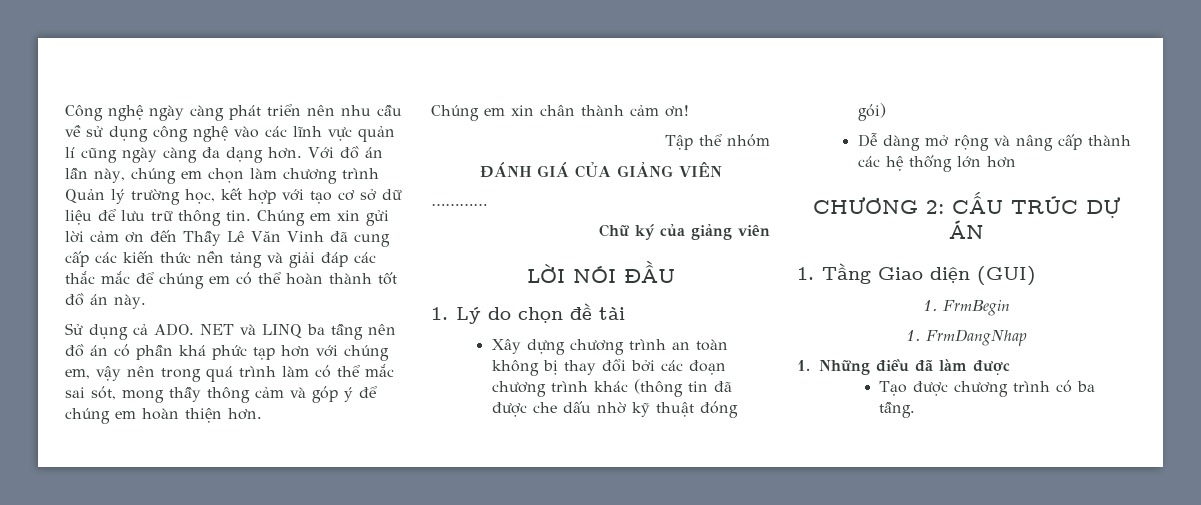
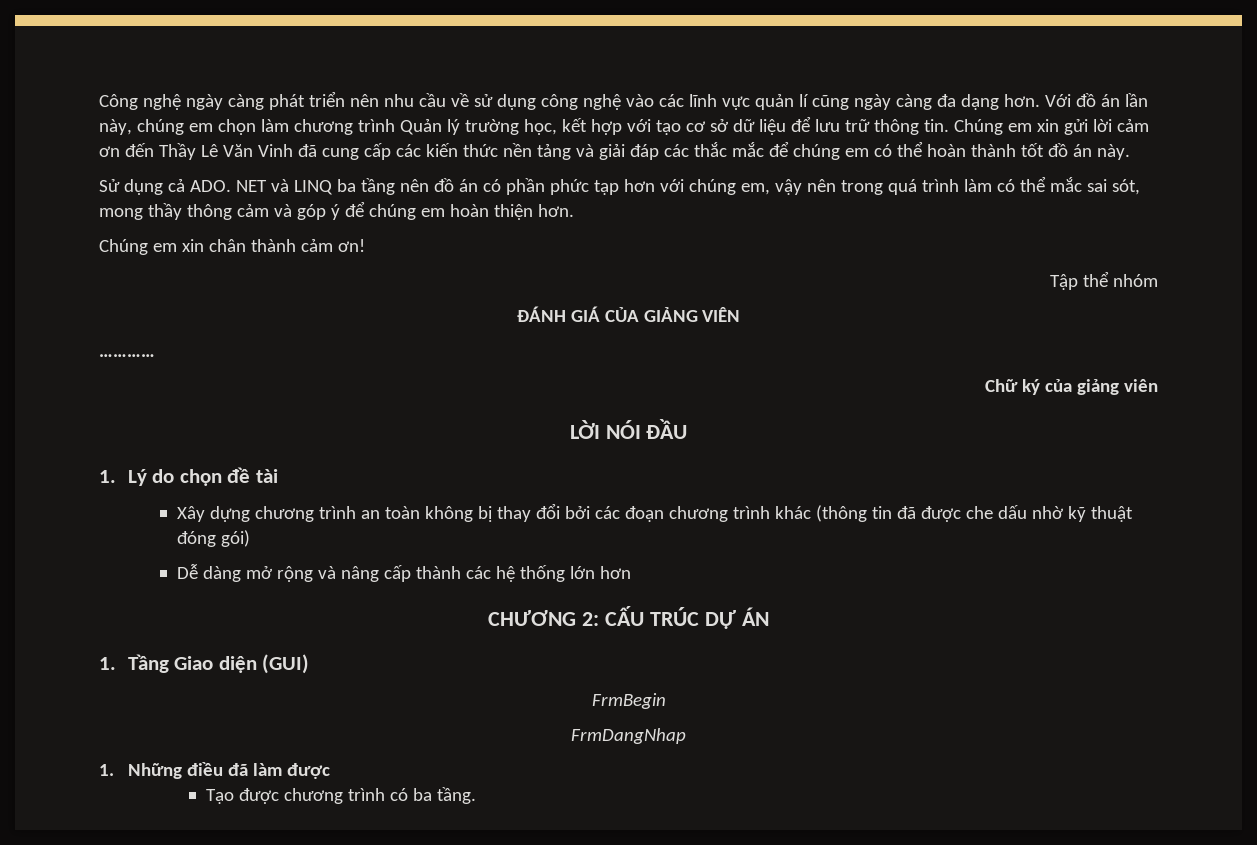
[179,345,206,356] khá -> (545, 186) none
[923,300,937,311] 1. -> (310, 664) none
[906,330,920,341] 1. -> (666, 701) none

